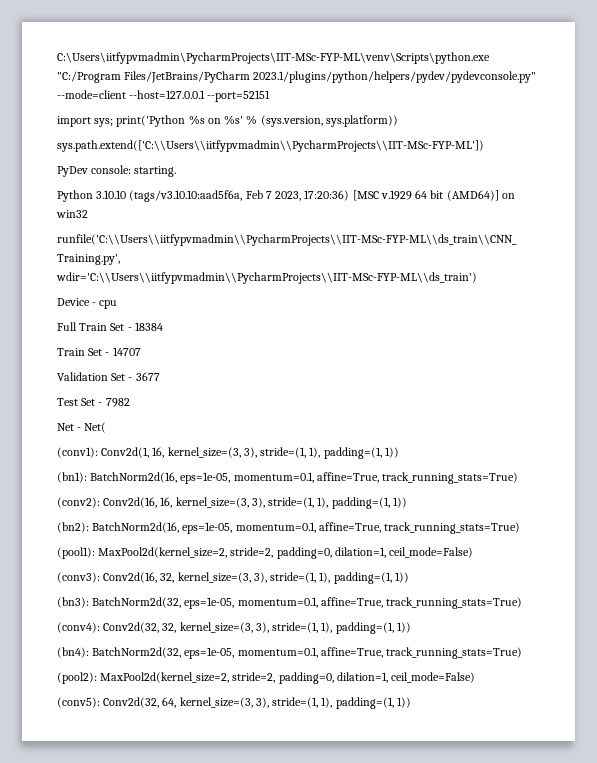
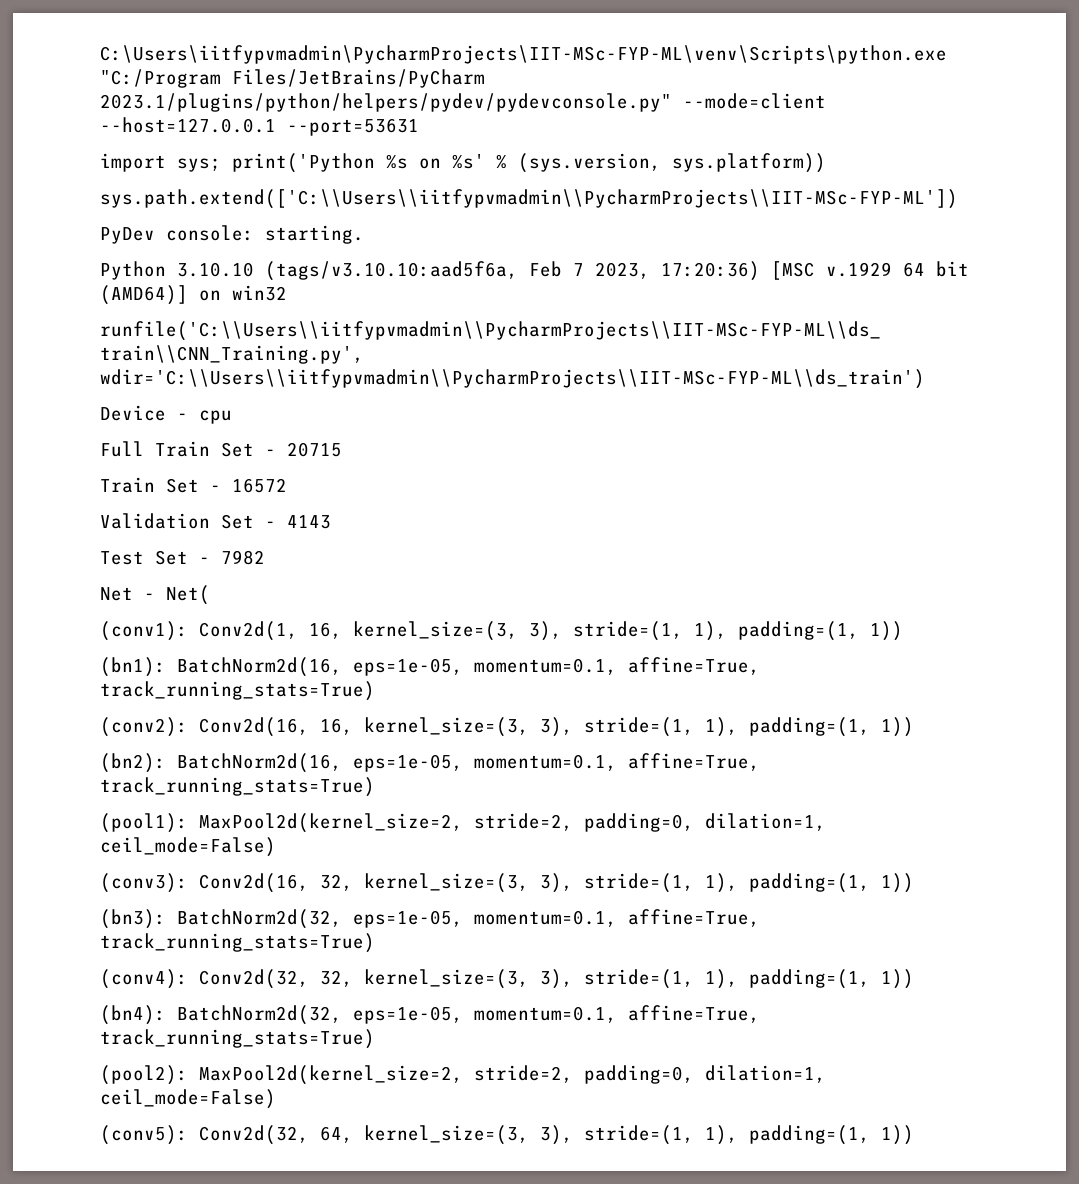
[207,90,271,102] --port=52151 -> [287,118,419,136] --port=53631
[134,322,163,331] [57,347,141,356] 18384 // Train Set - 14707 -> [287,442,342,457] [100,477,287,493] 20715 // Train Set - 16572
[135,372,160,381] 3677 -> [287,515,331,529] 4143

